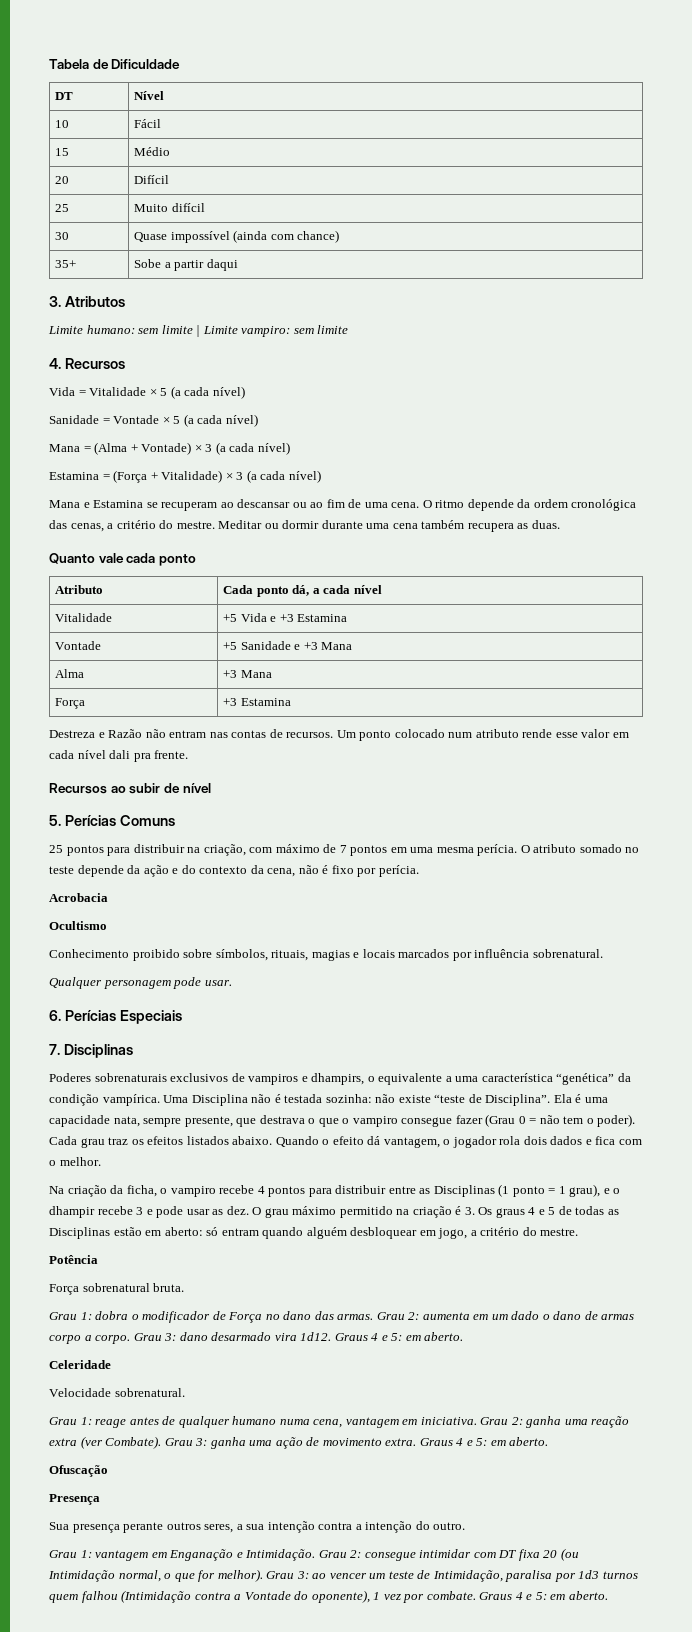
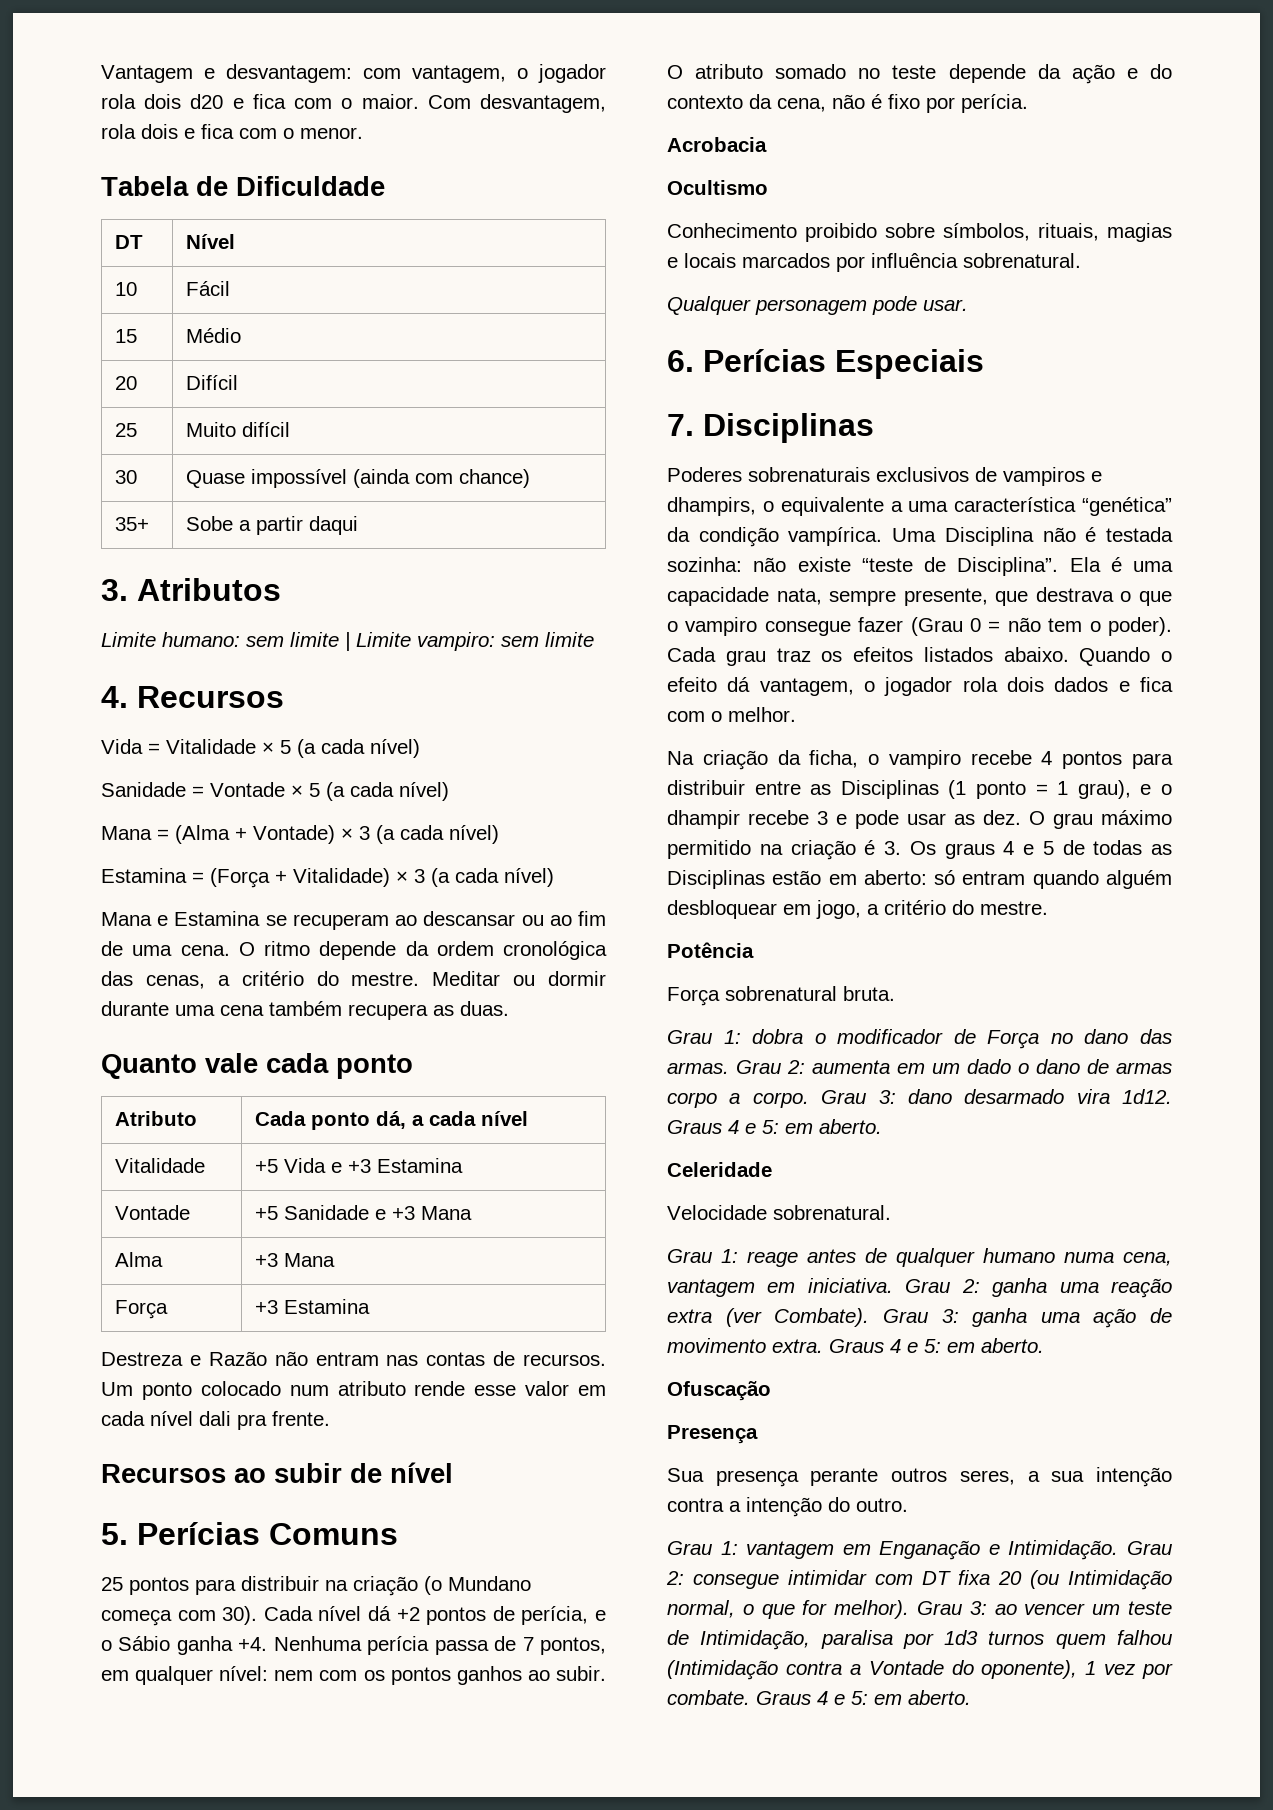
(49, 64) none -> [101,64,606,83] [101,94,606,113] [101,124,363,139] Vantagem e desvantagem: com vantagem, o jogador rola dois d20 e fica com o maior. Com desvantagem, rola dois e fica com o menor. //
[203,844,518,856] criação, com máximo de 7 pontos em uma mesma perícia. -> [353,1576,531,1596] [101,1606,607,1626] [101,1636,607,1655] [101,1666,606,1685] criação (o Mundano começa com 30). Cada nível dá +2 pontos de perícia, e o Sábio ganha +4. Nenhuma perícia passa de 7 pontos, em qualquer nível: nem com os pontos ganhos ao subir.

